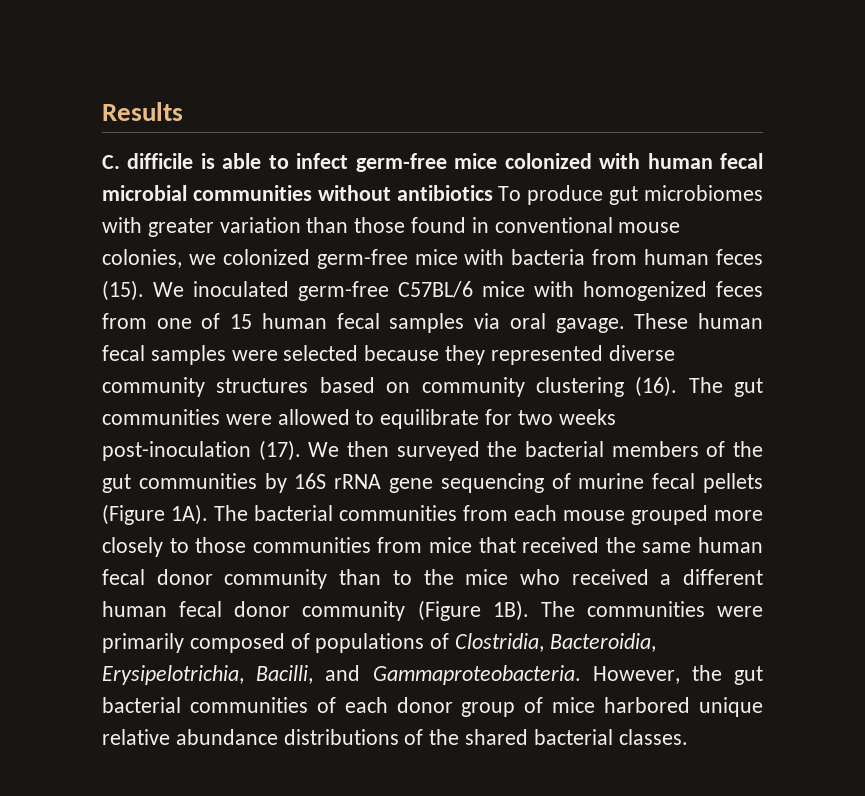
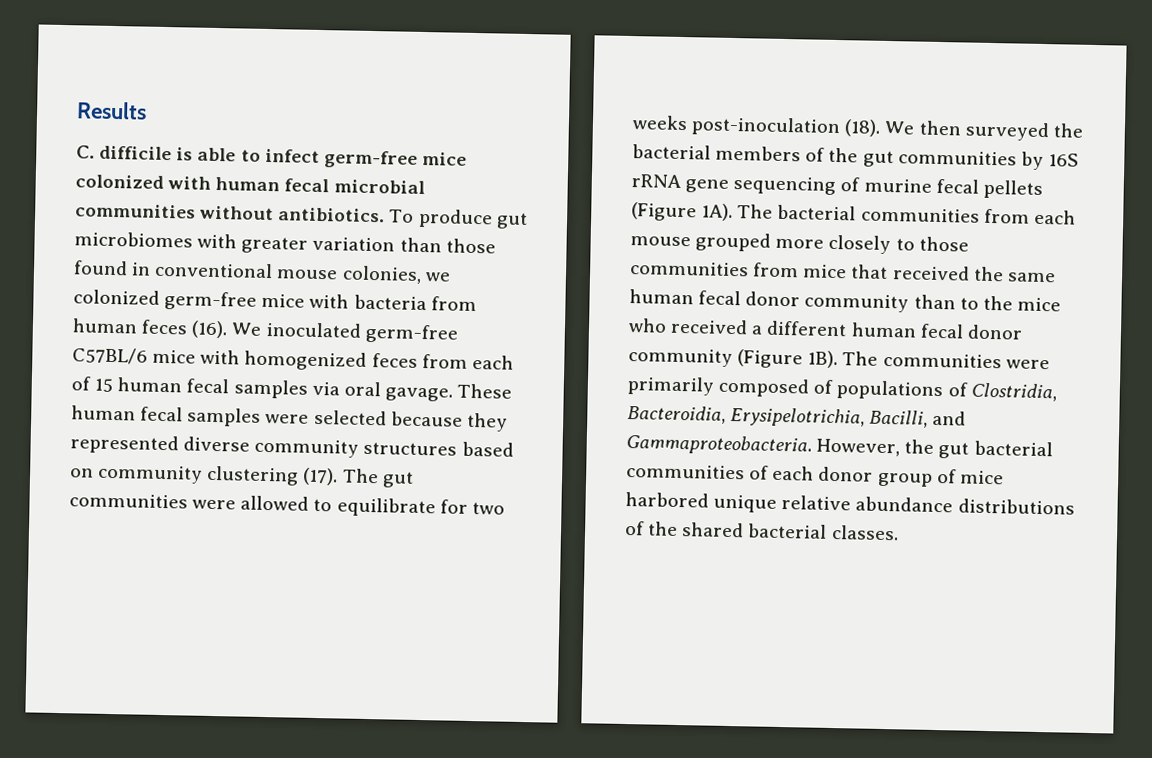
[396,185,493,201] antibiotics -> [278,207,386,223] antibiotics.
[102,280,144,301] (15). -> [191,320,229,339] (16).
[156,318,192,329] one -> [471,354,514,370] each
[635,376,678,397] (16). -> [302,467,339,486] (17).
[258,440,301,461] (17). -> [844,119,882,137] (18).

